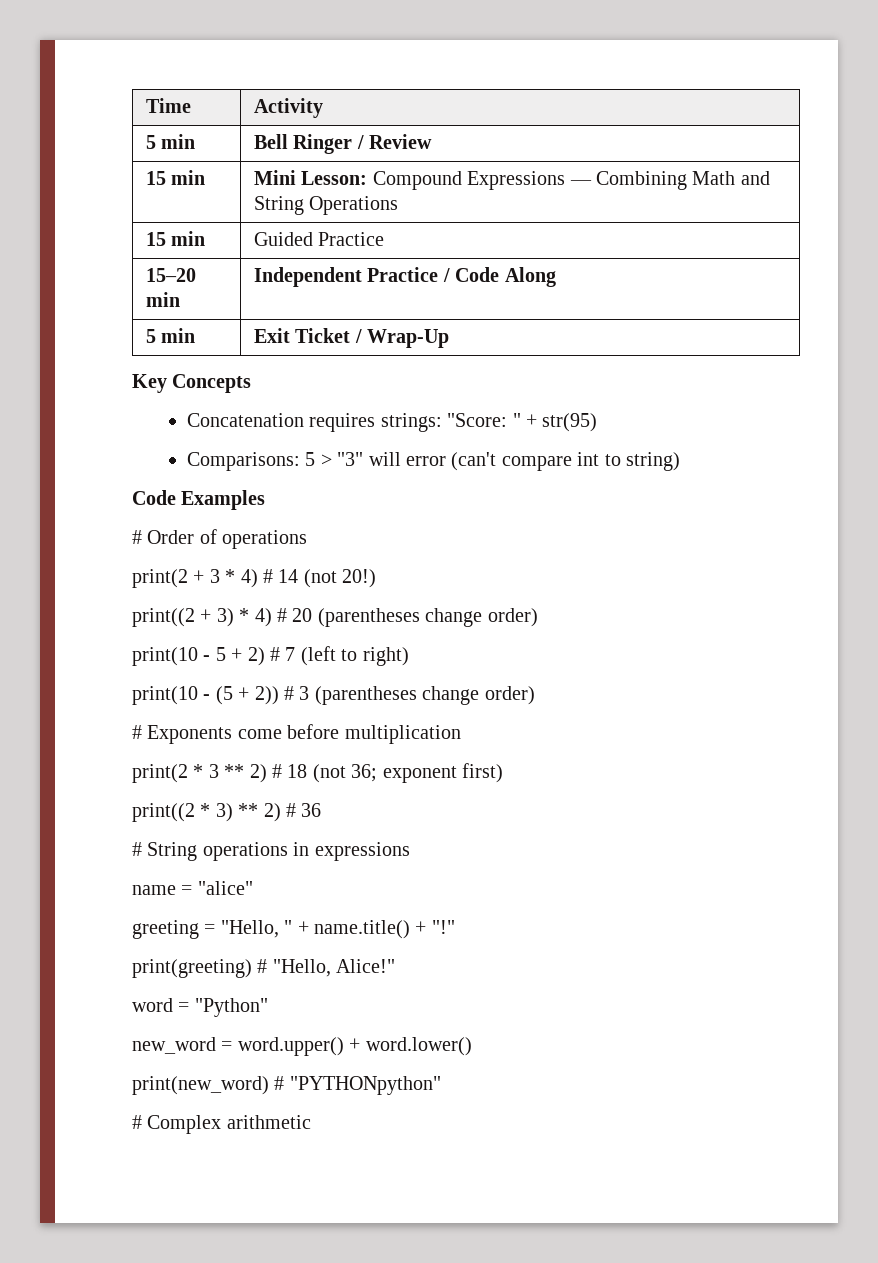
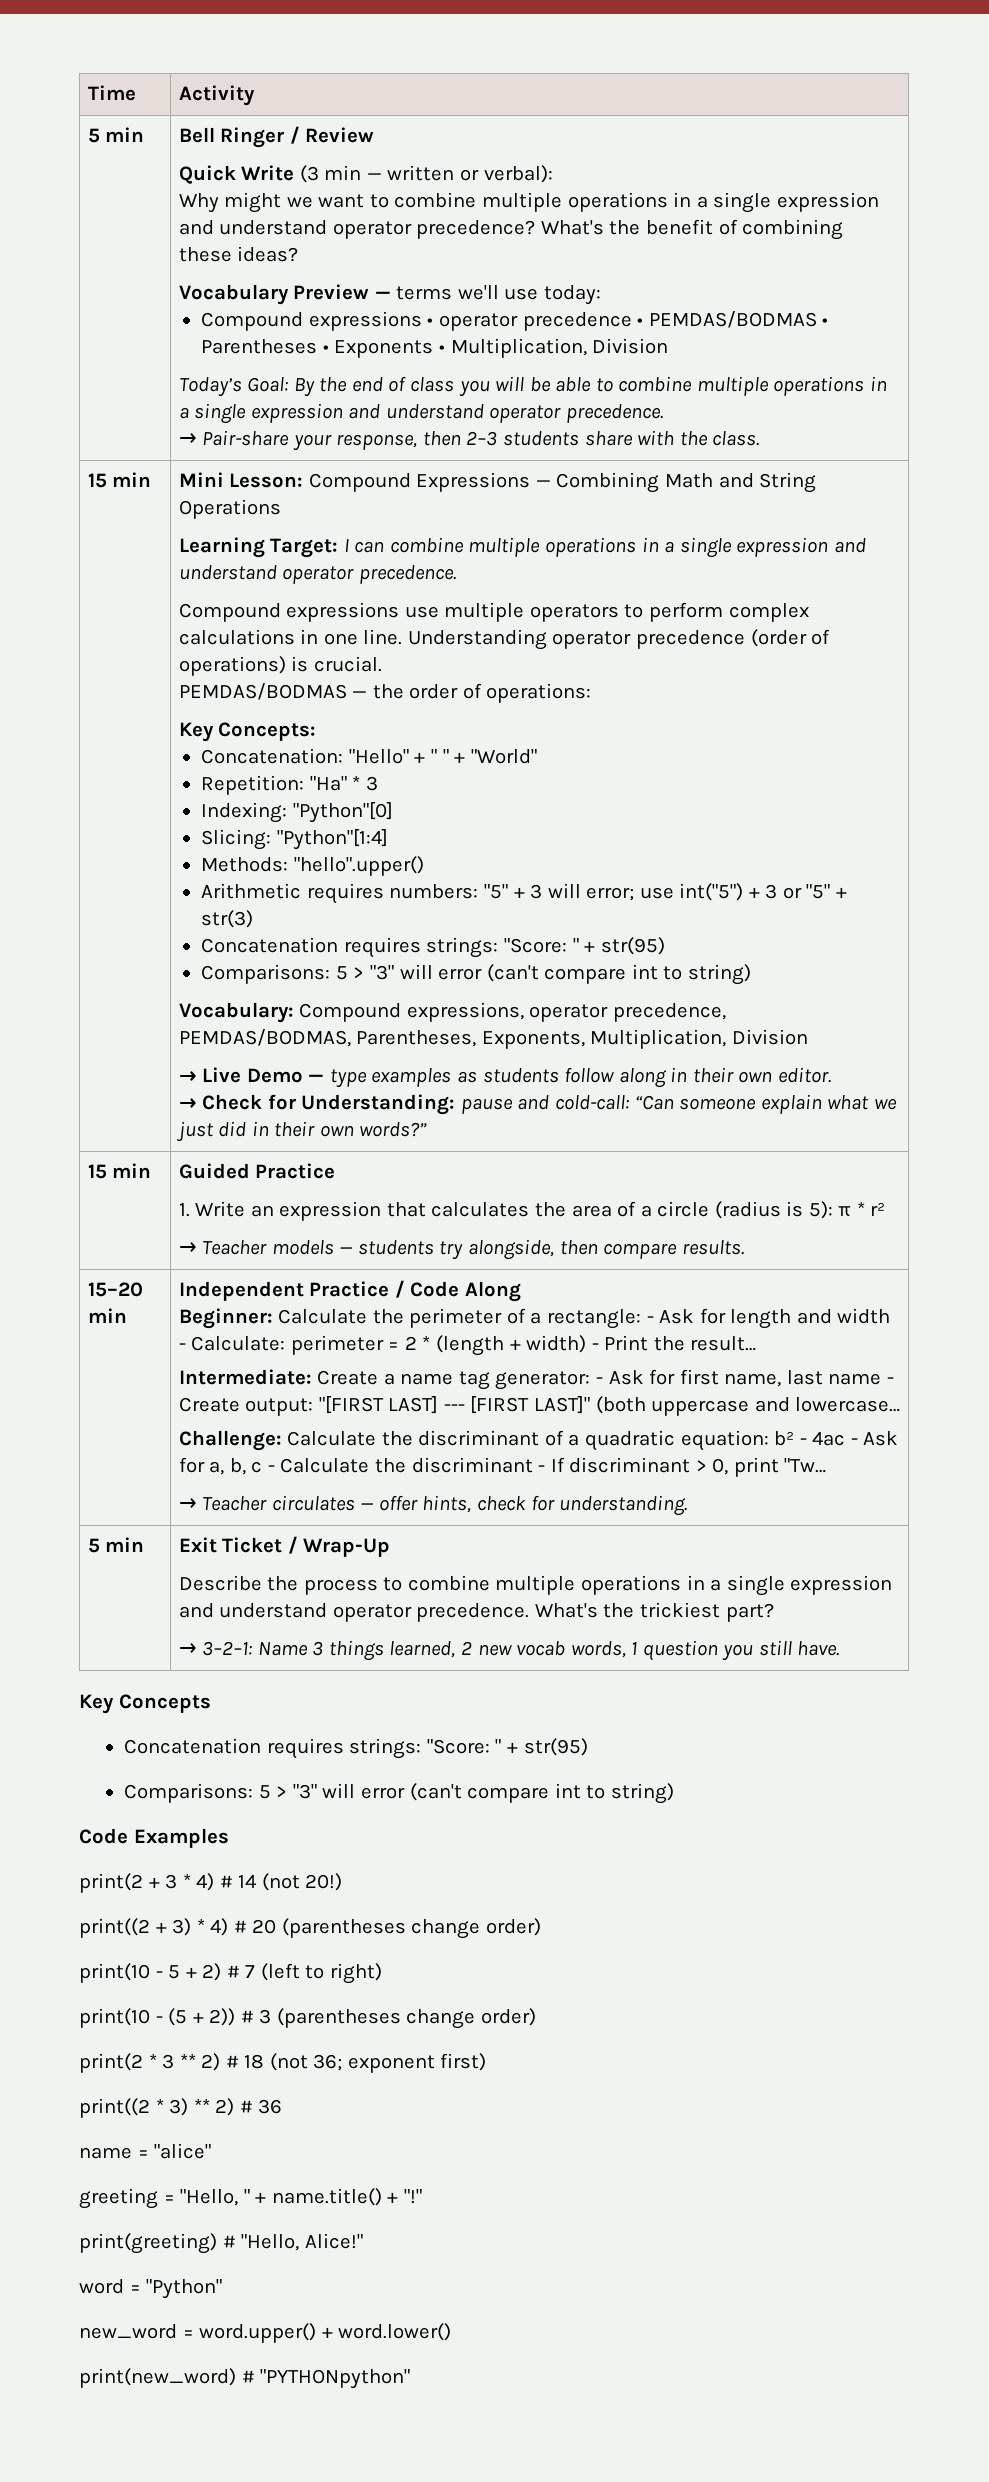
(433, 141) none -> [178,165,553,184] [178,192,879,213] [178,219,844,240] [178,246,299,262] [178,284,602,305] [201,311,829,331] [201,338,669,358] [178,376,887,397] [178,403,664,424] [178,430,760,451] // Quick Write (3 min — written or verbal): // Why might we want to combine multiple operations in a single expression and understand operator precedence? What's the benefit of combining these ideas? // Vocabulary Preview — terms we'll use today: // Compound expressions • operator precedence • PEMDAS/BODMAS • Parentheses • Exponents • Multiplication, Division // Today’s Goal: By the end of class you will be able to combine multiple operations in a single expression and understand operator precedence. // → Pair-share your response, then 2–3 students share with the class.
[145,231,206,246] [253,232,385,246] // 15 min | Guided Practice -> [178,537,866,558] [178,565,456,584] [178,602,809,622] [178,629,831,650] [178,656,382,676] [178,683,592,703] [178,722,317,742] [201,748,537,764] [201,775,378,795] [201,802,393,823] [201,829,388,850] [201,856,424,876] [201,883,847,904] [201,910,254,928] [201,937,665,958] [201,964,751,985] [178,1002,726,1023] [178,1029,808,1049] [178,1067,831,1088] [178,1094,897,1115] [176,1121,428,1142] [87,1163,152,1179] [178,1163,336,1179] [178,1201,886,1221] [178,1239,744,1260] // Learning Target: I can combine multiple operations in a single expression and understand operator precedence. // Compound expressions use multiple operators to perform complex calculations in one line. Understanding operator precedence (order of operations) is crucial. // PEMDAS/BODMAS — the order of operations: // Key Concepts: // Concatenation: "Hello" + " " + "World" // Repetition: "Ha" * 3 // Indexing: "Python"[0] // Slicing: "Python"[1:4] // Methods: "hello".upper() // Arithmetic requires numbers: "5" + 3 will error; use int("5") + 3 or "5" + str(3) // Concatenation requires strings: "Score: " + str(95) // Comparisons: 5 > "3" will error (can't compare int to string) // Vocabulary: Compound expressions, operator precedence, PEMDAS/BODMAS, Parentheses, Exponents, Multiplication, Division // → Live Demo — type examples as students follow along in their own editor. // → Check for Understanding: pause and cold-call: “Can someone explain what we just did in their own words?” // 15 min | Guided Practice // 1. Write an expression that calculates the area of a circle (radius is 5): π * r² // → Teacher models — students try alongside, then compare results.
(556, 277) none -> [178,1308,891,1329] [178,1335,757,1356] [178,1369,894,1390] [178,1396,901,1416] [178,1430,899,1451] [178,1457,827,1477] [178,1495,688,1516] // Beginner: Calculate the perimeter of a rectangle: - Ask for length and width - Calculate: perimeter = 2 * (length + width) - Print the result… // Intermediate: Create a name tag generator: - Ask for first name, last name - Create output: "[FIRST LAST] --- [FIRST LAST]" (both uppercase and lowercase… // Challenge: Calculate the discriminant of a quadratic equation: b² - 4ac - Ask for a, b, c - Calculate the discriminant - If discriminant > 0, print "Tw… // → Teacher circulates — offer hints, check for understanding.
(450, 338) none -> [178,1575,893,1596] [178,1602,774,1622] [178,1640,840,1661] // Describe the process to combine multiple operations in a single expression and understand operator precedence. What's the trickiest part? // → 3–2–1: Name 3 things learned, 2 new vocab words, 1 question you still have.
[132,529,308,549] // # Order of operations -> (229, 1838) none
[132,724,461,744] // # Exponents come before multiplication -> (536, 2017) none
[132,842,410,861] // # String operations in expressions -> (283, 2106) none
[132,1115,311,1134] // # Complex arithmetic -> (411, 2379) none

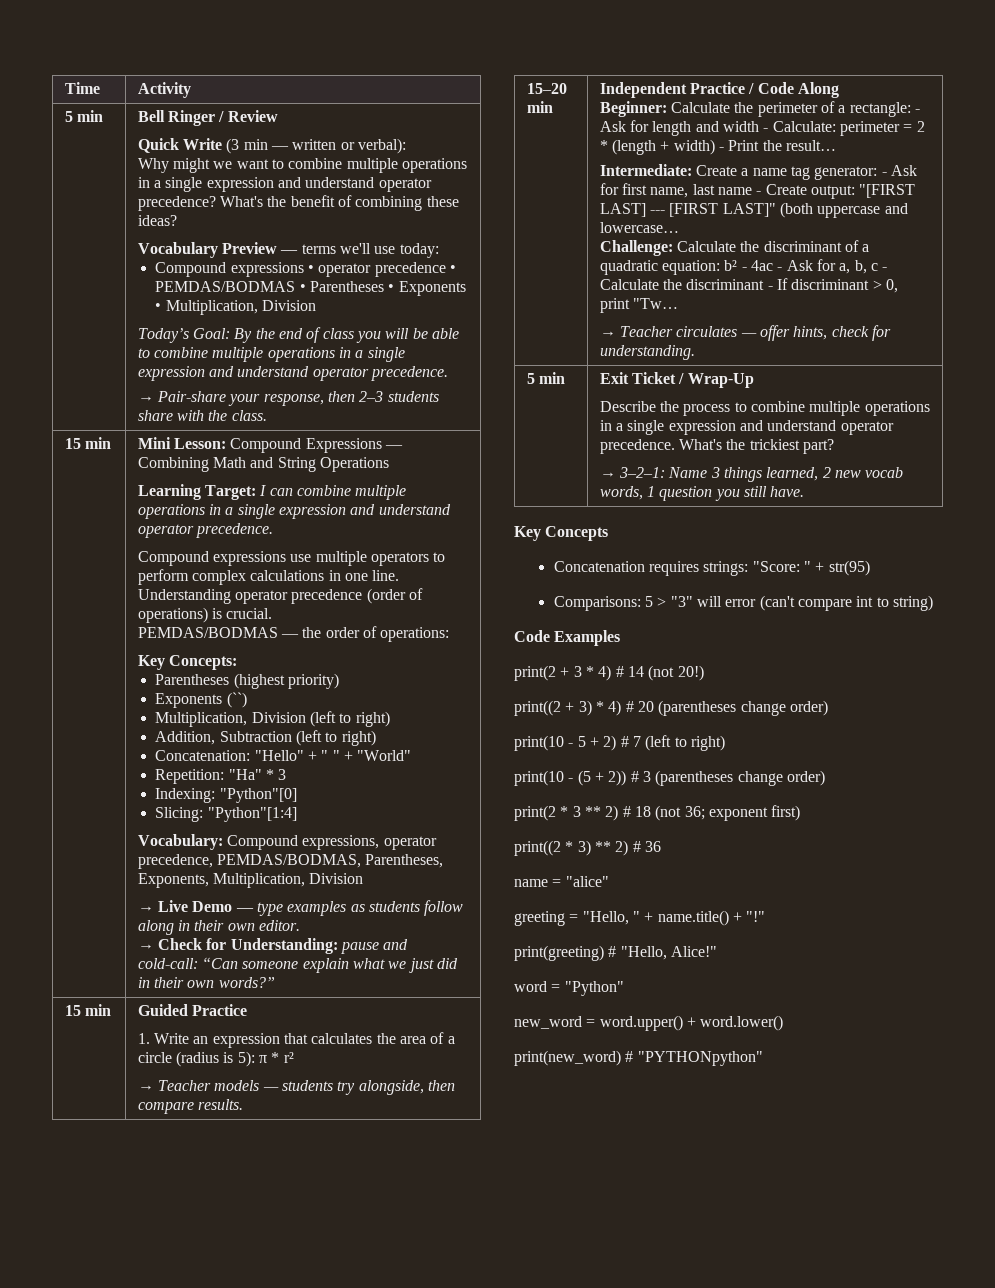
(317, 731) none -> [155,673,340,689] [155,692,247,708] [155,711,390,727] [155,730,376,746] // Parentheses (highest priority) // Exponents (``) // Multiplication, Division (left to right) // Addition, Subtraction (left to right)
[201,856,424,876] [201,883,847,904] [201,910,254,928] [201,937,665,958] [201,964,751,985] // Methods: "hello".upper() // Arithmetic requires numbers: "5" + 3 will error; use int("5") + 3 or "5" + str(3) // Concatenation requires strings: "Score: " + str(95) // Comparisons: 5 > "3" will error (can't compare int to string) -> (297, 814) none

